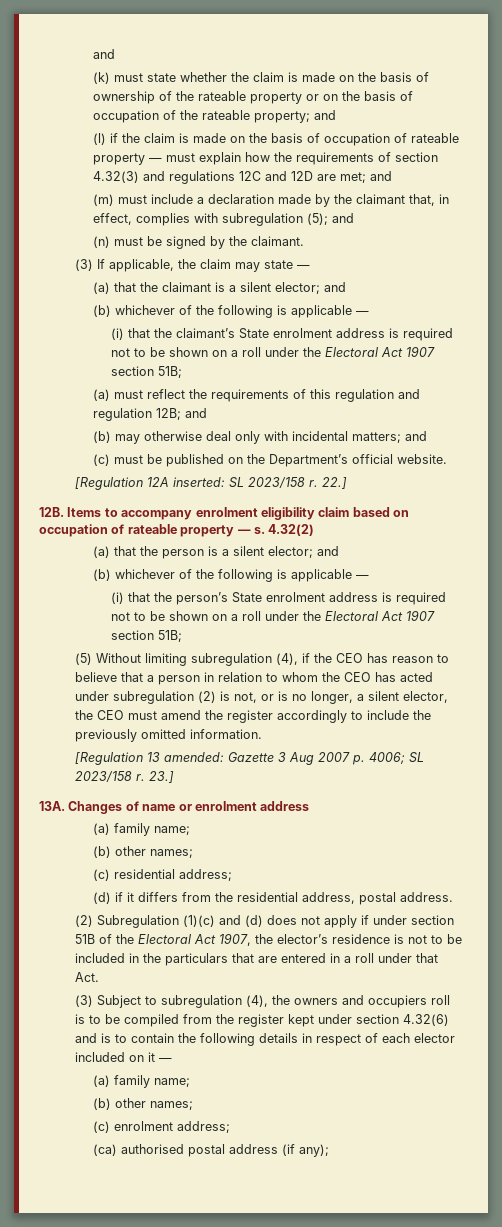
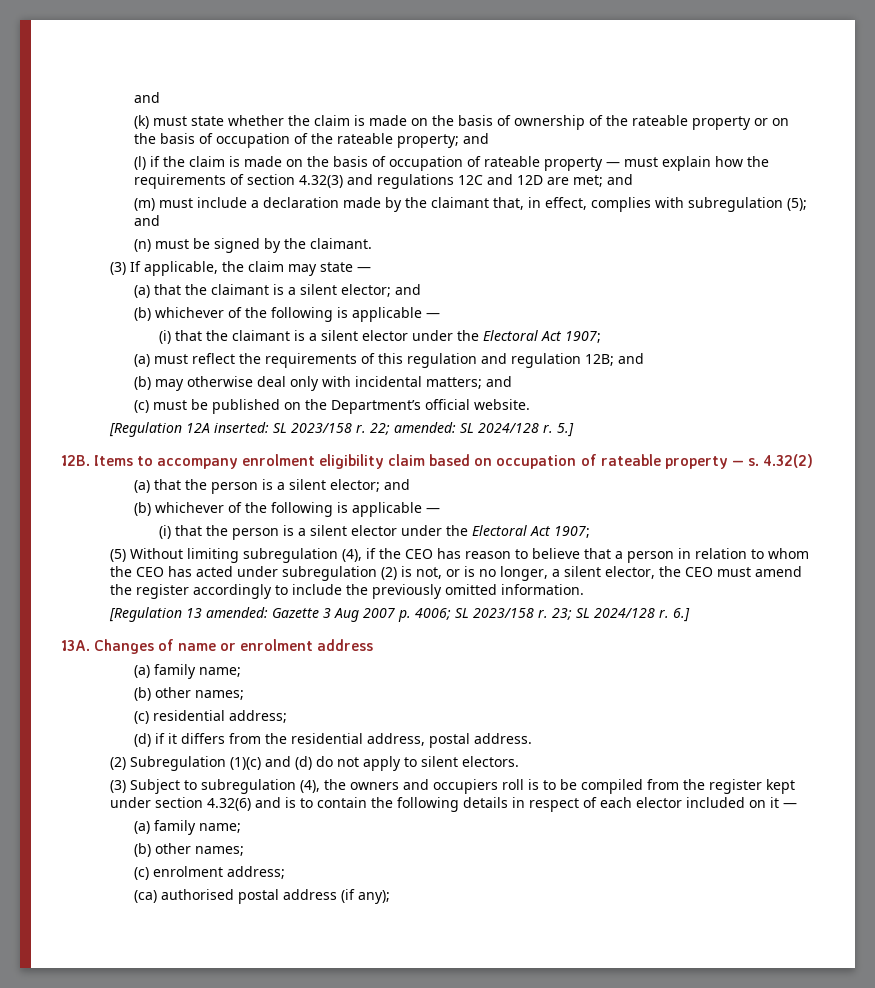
[176,328,454,341] [111,346,436,357] [111,366,183,378] claimant’s State enrolment address is required not to be shown on a roll under the Electoral Act 1907 section 51B; -> [231,330,601,343] claimant is a silent elector under the Electoral Act 1907;
[322,477,348,489] 22.] -> [369,422,574,437] 22; amended: SL 2024/128 r. 5.]
[176,592,447,605] [111,610,436,621] [111,630,183,642] person’s State enrolment address is required not to be shown on a roll under the Electoral Act 1907 section 51B; -> [231,525,590,540] person is a silent elector under the Electoral Act 1907;
[149,771,175,783] 23.] -> [551,608,690,622] 23; SL 2024/128 r. 6.]
[267,915,298,925] does -> [315,756,333,767] do
[361,915,455,925] [75,933,463,946] [75,953,439,966] [75,972,100,982] if under section 51B of the Electoral Act 1907, the elector’s residence is not to be included in the particulars that are entered in a roll under that Act. -> [403,756,519,767] to silent electors.

